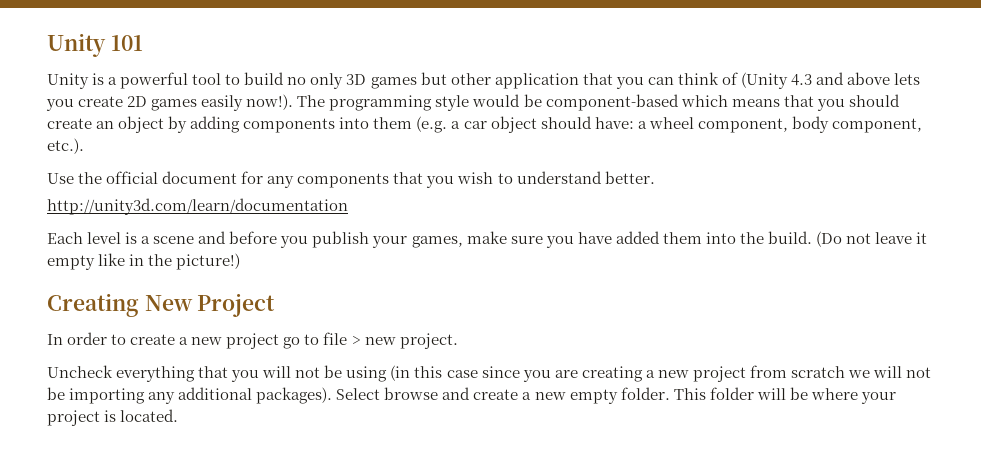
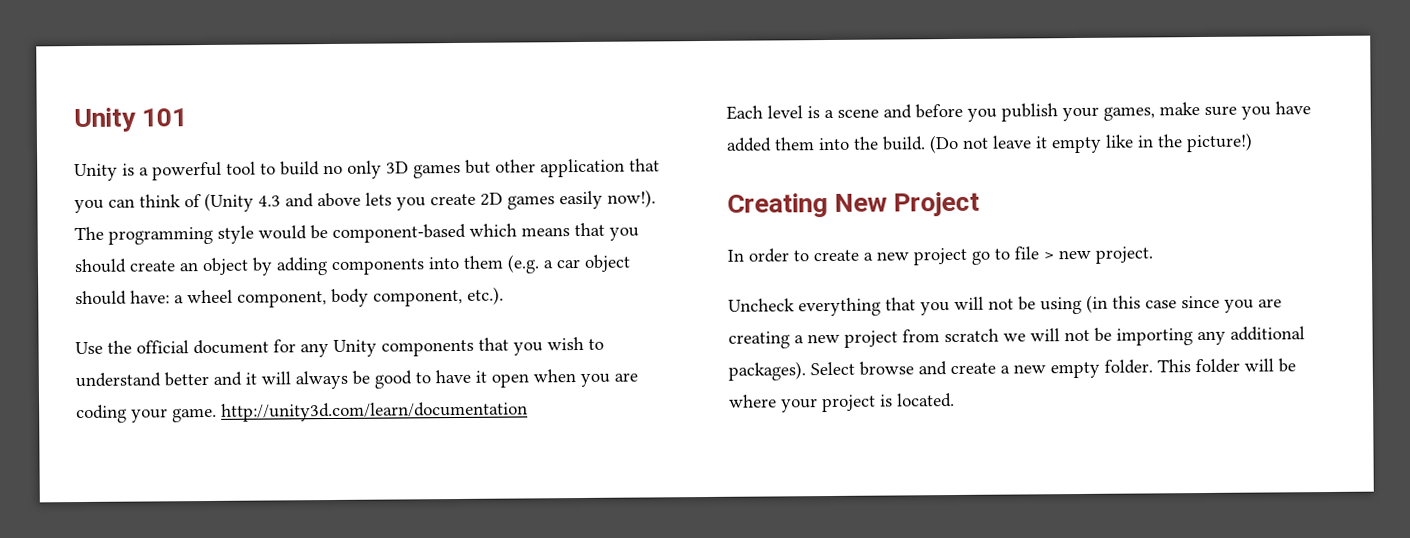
(295, 182) none -> [333,339,377,357] Unity
[604,171,655,184] better. // -> [164,369,638,390] [76,404,217,424] better and it will always be good to have it open when you are coding your game.

